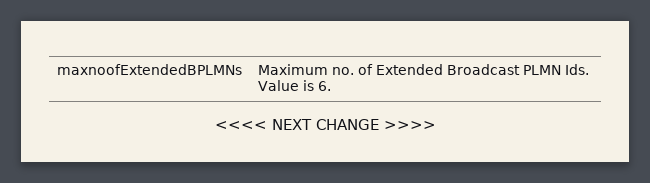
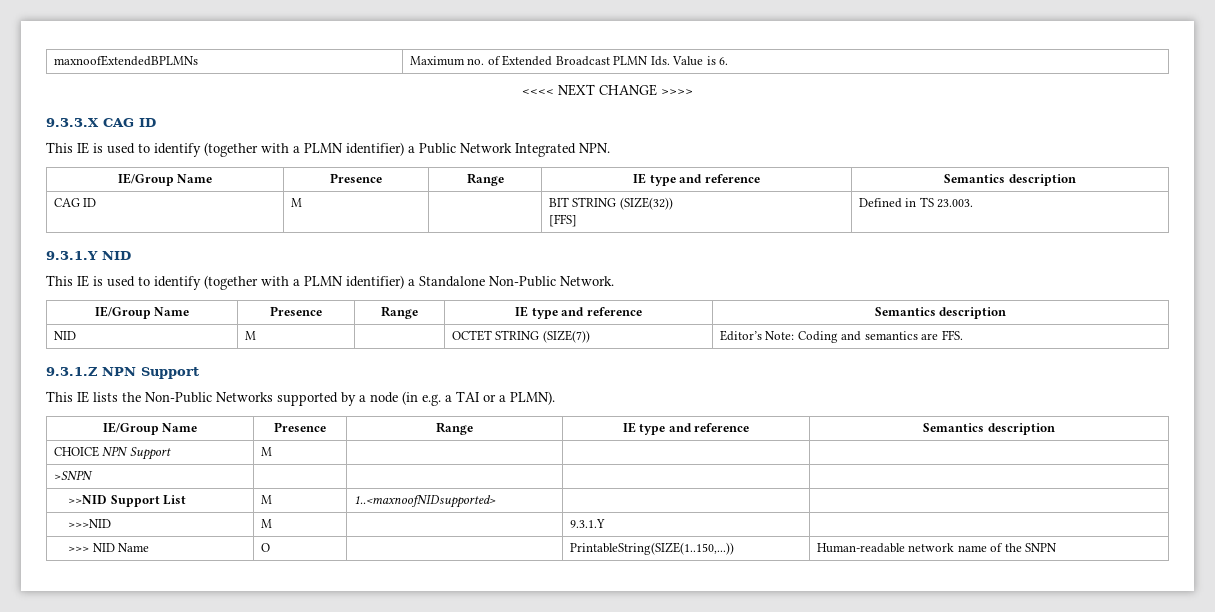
(436, 125) none -> [46,118,156,127] [46,142,610,157] [117,173,213,186] [329,173,382,183] [466,173,504,186] [633,173,760,186] [944,174,1076,186] [53,198,97,207] [290,198,302,207] [548,197,673,210] [548,214,577,227] [858,197,974,208] [46,251,131,260] [46,275,614,290] [94,306,190,319] [270,306,322,316] [380,306,418,319] [515,306,642,319] [874,307,1007,319] [53,331,76,340] [244,331,256,340] [451,330,590,343] [719,330,963,343] [46,367,199,379] [46,391,555,406] [102,422,198,435] [274,422,326,432] [435,422,473,435] [622,422,750,435] [923,423,1055,435] [53,446,171,460] [260,447,272,456] [53,470,93,480] [68,495,187,507] [260,495,272,504] [353,495,496,508] [68,519,112,528] [260,519,272,528] [569,519,605,528] [68,543,150,552] [260,543,270,552] [569,542,734,555] [816,543,1058,553] // 9.3.3.X CAG ID // This IE is used to identify (together with a PLMN identifier) a Public Network Integrated NPN. // IE/Group Name | Presence | Range | IE type and reference | Semantics description // CAG ID | M | | BIT STRING (SIZE(32)) // [FFS] | Defined in TS 23.003. // 9.3.1.Y NID // This IE is used to identify (together with a PLMN identifier) a Standalone Non-Public Network. // IE/Group Name | Presence | Range | IE type and reference | Semantics description // NID | M | | OCTET STRING (SIZE(7)) | Editor’s Note: Coding and semantics are FFS. // 9.3.1.Z NPN Support // This IE lists the Non-Public Networks supported by a node (in e.g. a TAI or a PLMN). // IE/Group Name | Presence | Range | IE type and reference | Semantics description // CHOICE NPN Support | M | | | // >SNPN | | | | // >>NID Support List | M | 1..<maxnoofNIDsupported> | | // >>>NID | M | | 9.3.1.Y | // >>> NID Name | O | | PrintableString(SIZE(1..150,...)) | Human-readable network name of the SNPN

